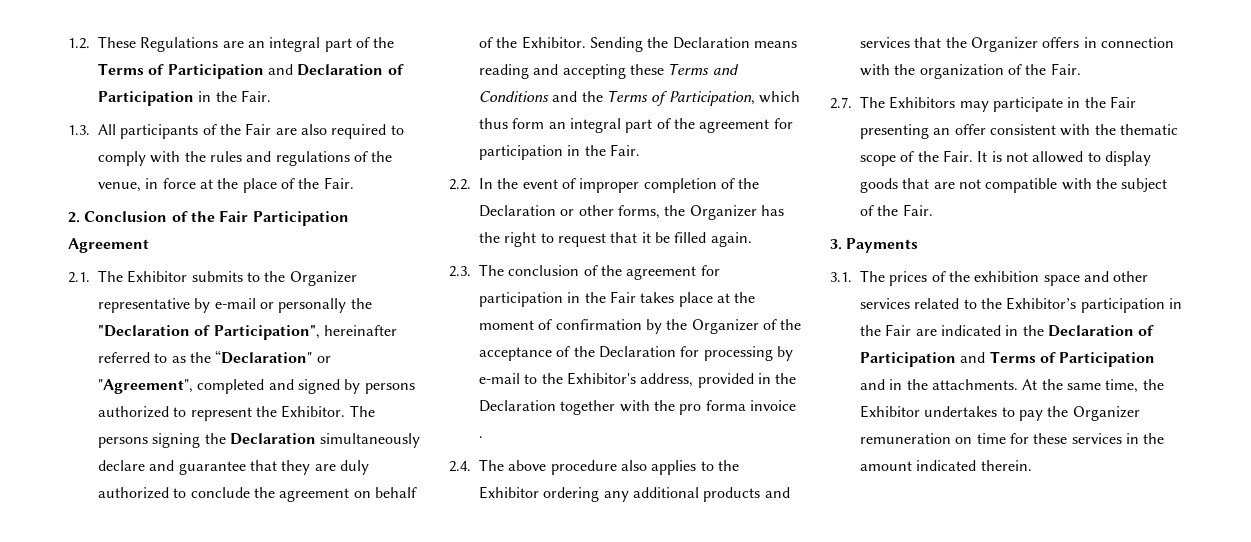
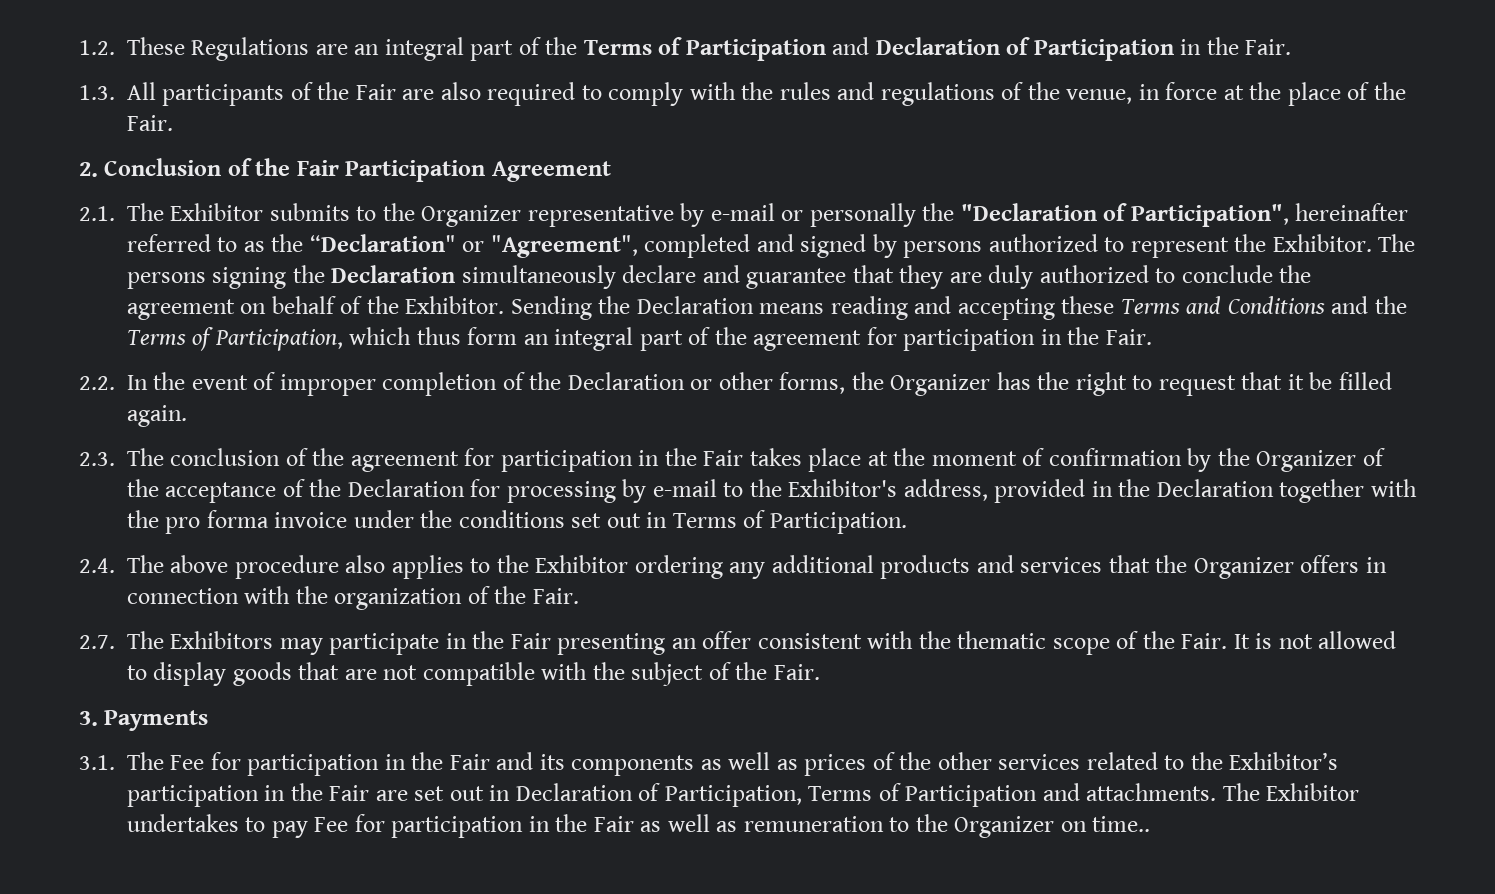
[479,436,483,438] . -> [353,510,907,534] under the conditions set out in Terms of Participation.
[889,271,1109,286] prices of the exhibition space and -> [170,752,932,776] Fee for participation in the Fair and its components as well as prices of the
[940,325,1155,337] [860,351,1156,367] [860,379,1164,393] [860,405,1140,421] [860,433,1165,444] [860,460,1032,471] indicated in the Declaration of Participation and Terms of Participation and in the attachments. At the same time, the Exhibitor undertakes to pay the Organizer remuneration on time for these services in the amount indicated therein. -> [414,783,1360,807] [127,814,1151,838] set out in Declaration of Participation, Terms of Participation and attachments. The Exhibitor undertakes to pay Fee for participation in the Fair as well as remuneration to the Organizer on time..

